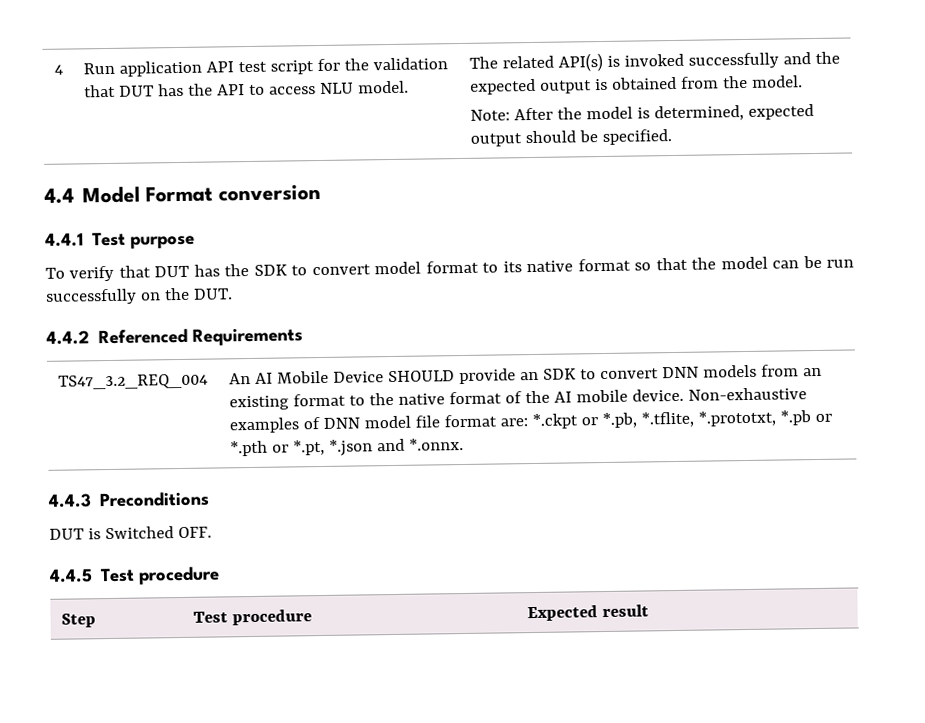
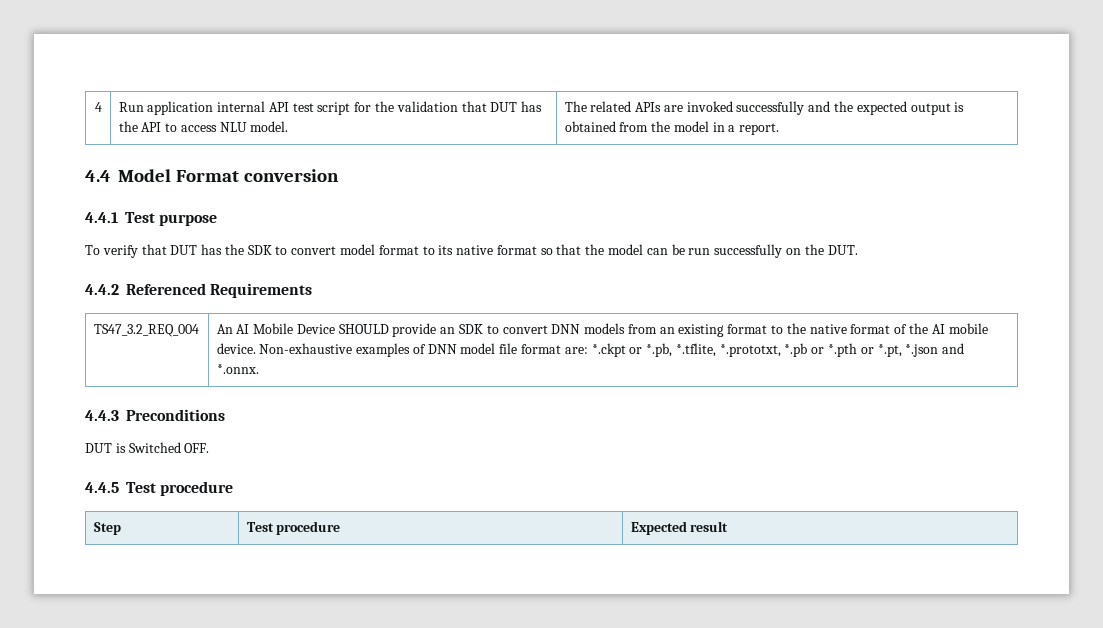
(202, 68) none -> [217,101,266,112] internal
[557,52,620,72] API(s) is -> [635,102,683,112] APIs are
[750,75,803,88] [469,104,814,122] [469,129,672,147] model. // Note: After the model is determined, expected output should be specified. -> [673,121,780,135] model in a report.

